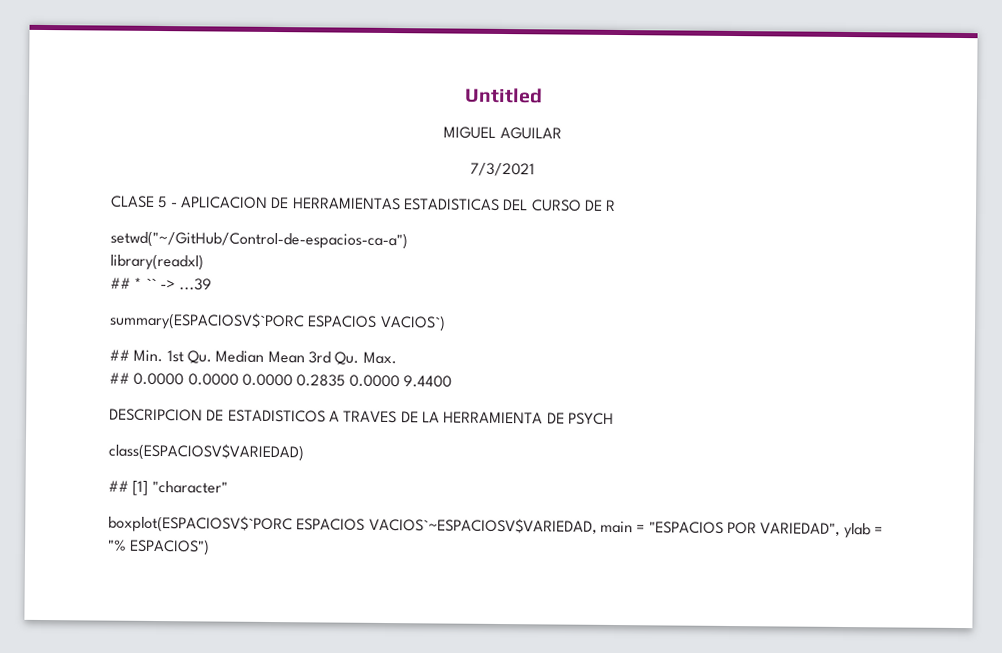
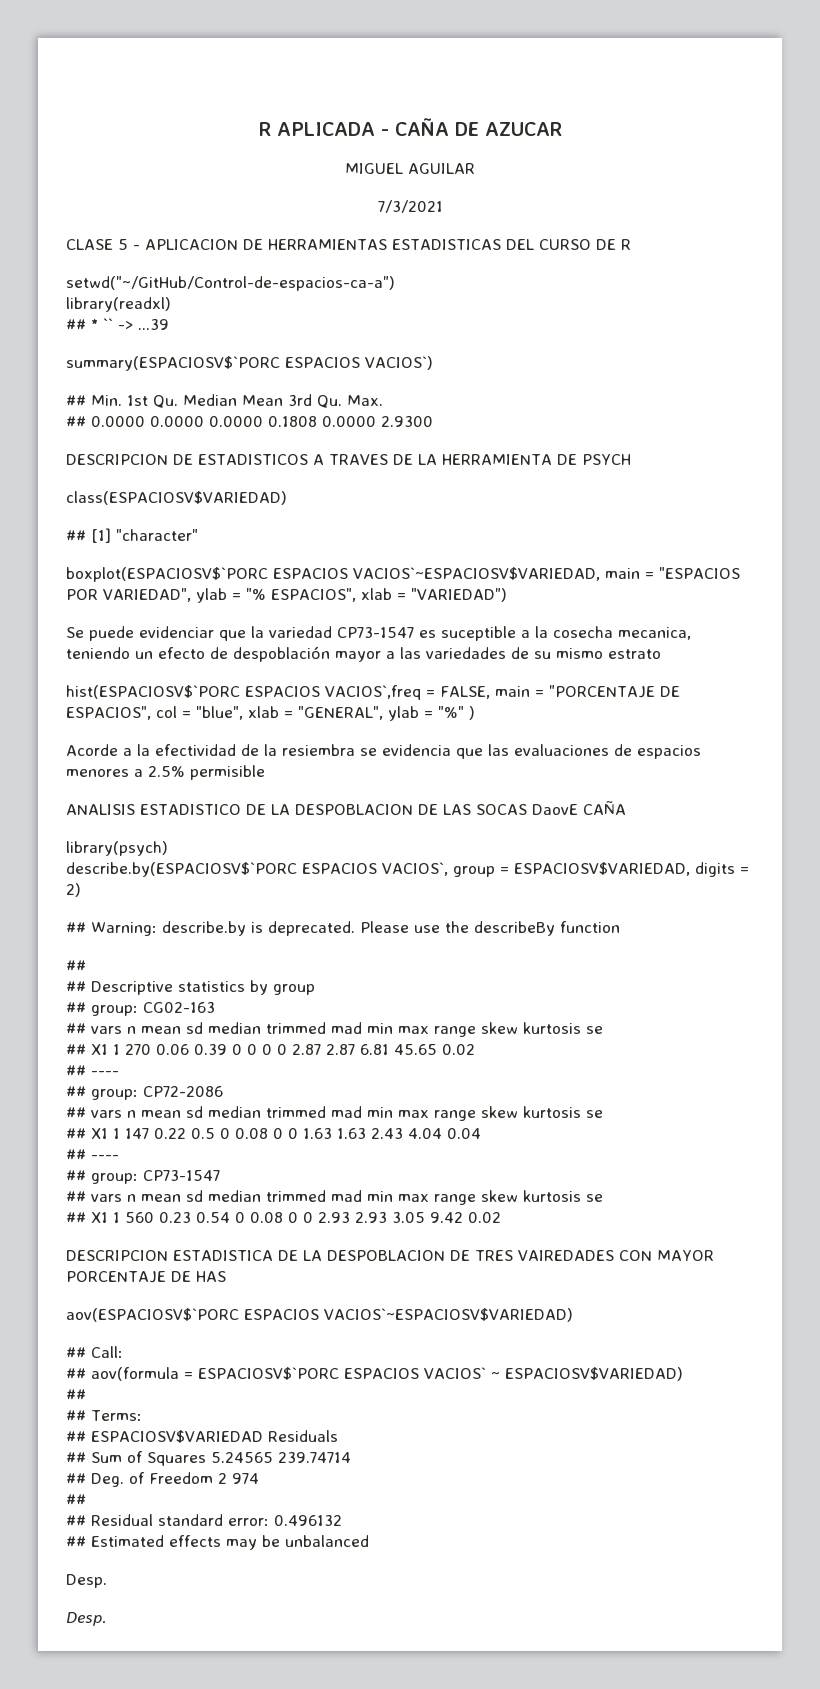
[463,87,543,104] Untitled -> [258,118,562,136] R APLICADA - CAÑA DE AZUCAR
[296,374,452,388] 0.2835 0.0000 9.4400 -> [268,416,433,427] 0.1808 0.0000 2.9300
[129,538,211,556] ESPACIOS") -> [270,588,507,602] [66,626,691,641] [66,646,661,662] [66,685,680,700] [66,706,475,721] [66,744,701,759] [66,765,265,780] [66,801,626,815] [66,841,168,856] [66,862,749,877] [66,883,81,897] [66,921,620,936] [66,960,86,971] [66,980,315,995] [66,1002,215,1016] [66,1022,603,1037] [66,1044,475,1055] [66,1065,119,1076] [66,1086,223,1100] [66,1106,603,1121] [66,1128,481,1139] [66,1149,119,1160] [66,1170,220,1184] [66,1190,603,1205] [66,1212,501,1223] [66,1250,714,1261] [66,1271,226,1283] [66,1308,573,1322] [66,1346,123,1358] [66,1367,683,1381] [66,1389,86,1400] [66,1410,142,1421] [66,1430,338,1443] [66,1451,351,1466] [66,1472,259,1487] [66,1494,86,1505] [66,1514,342,1526] [66,1535,369,1550] [66,1574,107,1588] [66,1612,106,1626] ESPACIOS", xlab = "VARIEDAD") // Se puede evidenciar que la variedad CP73-1547 es suceptible a la cosecha mecanica, teniendo un efecto de despoblación mayor a las variedades de su mismo estrato // hist(ESPACIOSV$`PORC ESPACIOS VACIOS`,freq = FALSE, main = "PORCENTAJE DE ESPACIOS", col = "blue", xlab = "GENERAL", ylab = "%" ) // Acorde a la efectividad de la resiembra se evidencia que las evaluaciones de espacios menores a 2.5% permisible // ANALISIS ESTADISTICO DE LA DESPOBLACION DE LAS SOCAS DaovE CAÑA // library(psych) // describe.by(ESPACIOSV$`PORC ESPACIOS VACIOS`, group = ESPACIOSV$VARIEDAD, digits = 2) // ## Warning: describe.by is deprecated. Please use the describeBy function // ## // ## Descriptive statistics by group // ## group: CG02-163 // ## vars n mean sd median trimmed mad min max range skew kurtosis se // ## X1 1 270 0.06 0.39 0 0 0 0 2.87 2.87 6.81 45.65 0.02 // ## ---- // ## group: CP72-2086 // ## vars n mean sd median trimmed mad min max range skew kurtosis se // ## X1 1 147 0.22 0.5 0 0.08 0 0 1.63 1.63 2.43 4.04 0.04 // ## ---- // ## group: CP73-1547 // ## vars n mean sd median trimmed mad min max range skew kurtosis se // ## X1 1 560 0.23 0.54 0 0.08 0 0 2.93 2.93 3.05 9.42 0.02 // DESCRIPCION ESTADISTICA DE LA DESPOBLACION DE TRES VAIREDADES CON MAYOR PORCENTAJE DE HAS // aov(ESPACIOSV$`PORC ESPACIOS VACIOS`~ESPACIOSV$VARIEDAD) // ## Call: // ## aov(formula = ESPACIOSV$`PORC ESPACIOS VACIOS` ~ ESPACIOSV$VARIEDAD) // ## // ## Terms: // ## ESPACIOSV$VARIEDAD Residuals // ## Sum of Squares 5.24565 239.74714 // ## Deg. of Freedom 2 974 // ## // ## Residual standard error: 0.496132 // ## Estimated effects may be unbalanced // Desp. // Desp.

